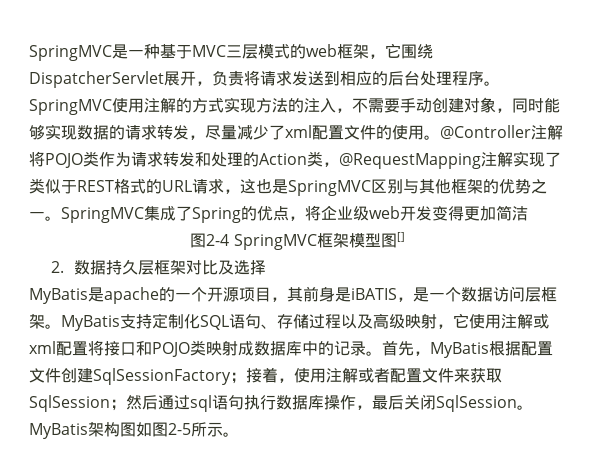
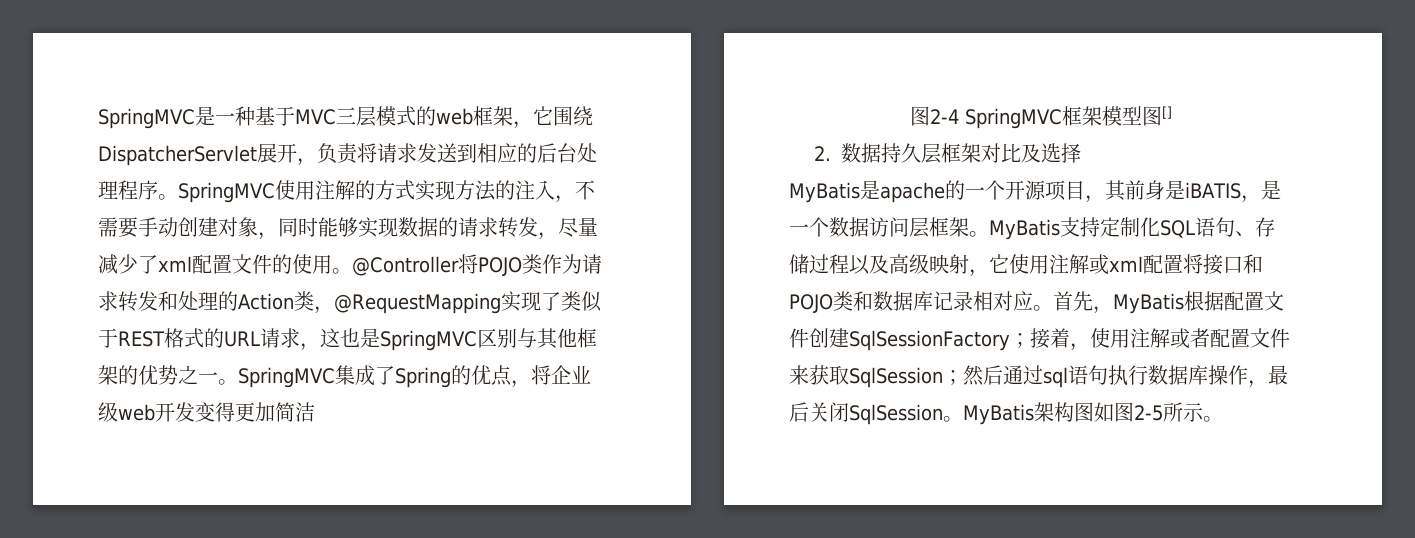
[531,125,563,140] 注解 -> (459, 266) none
[481,152,513,167] 注解 -> (501, 303) none
[206,341,366,356] 映射成数据库中的记录 -> [853,291,1033,311] 和数据库记录相对应

